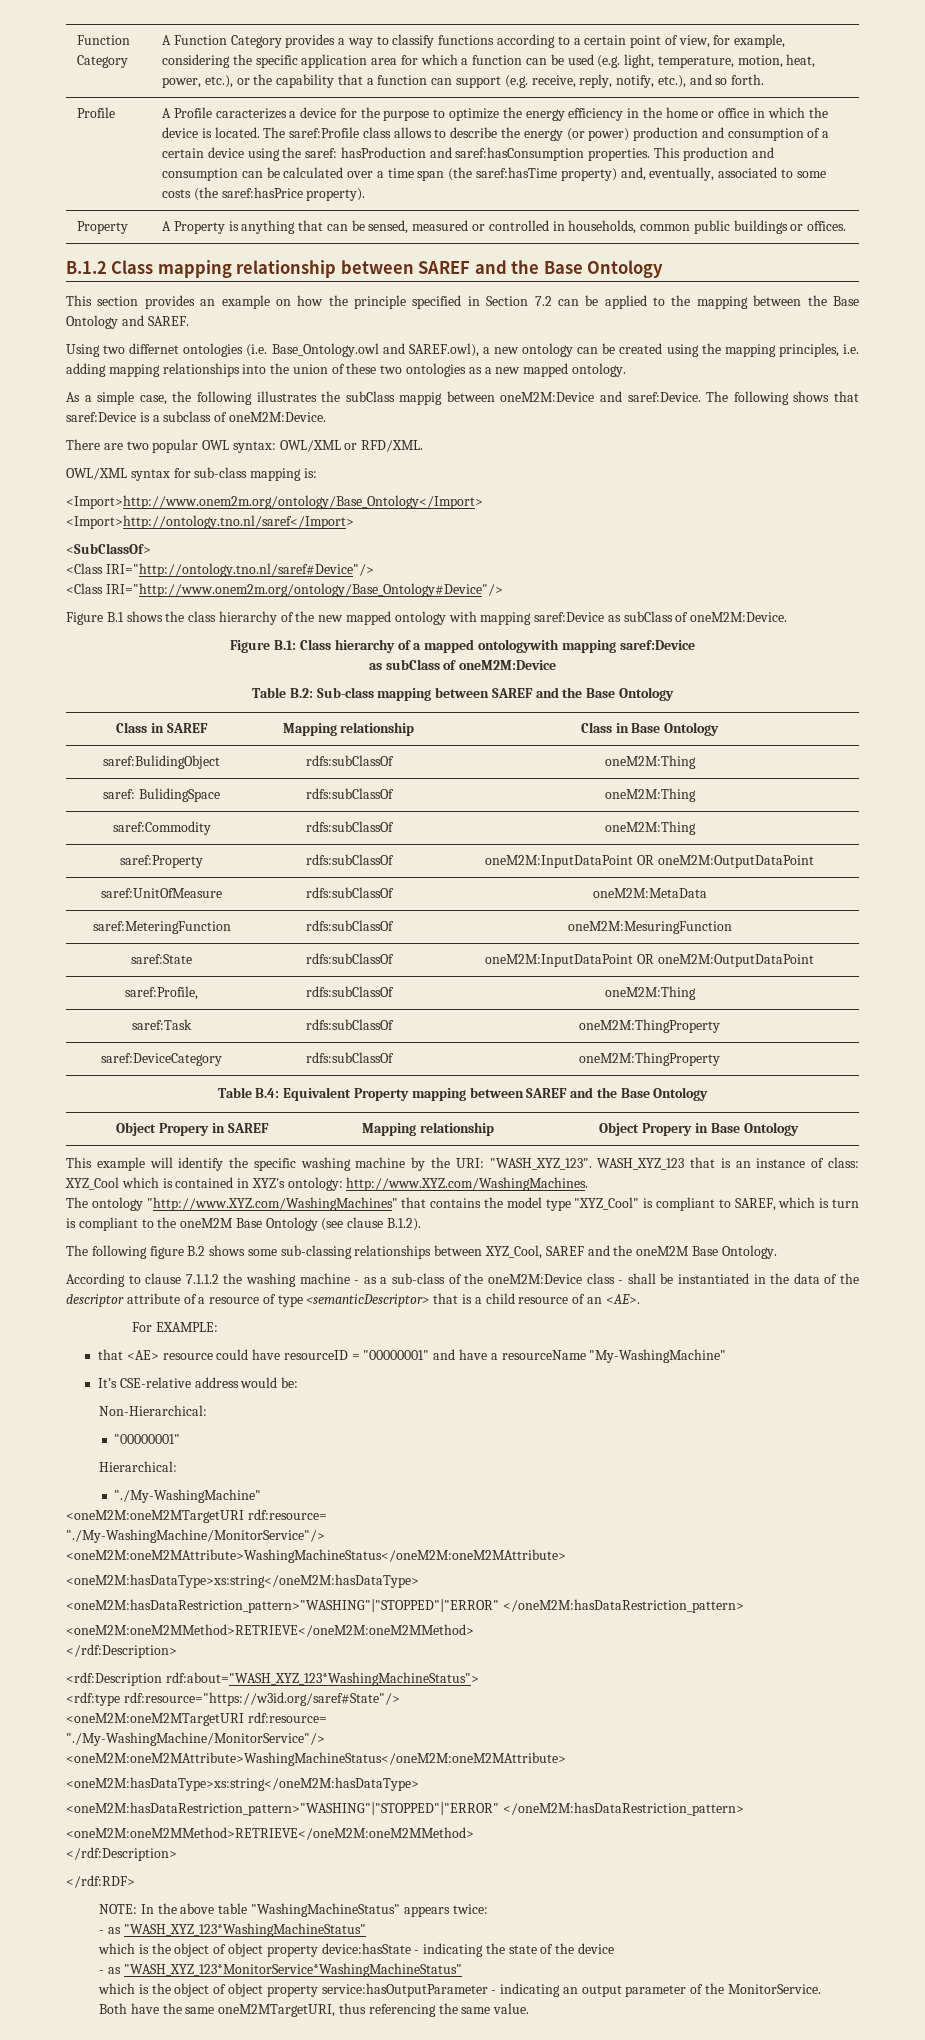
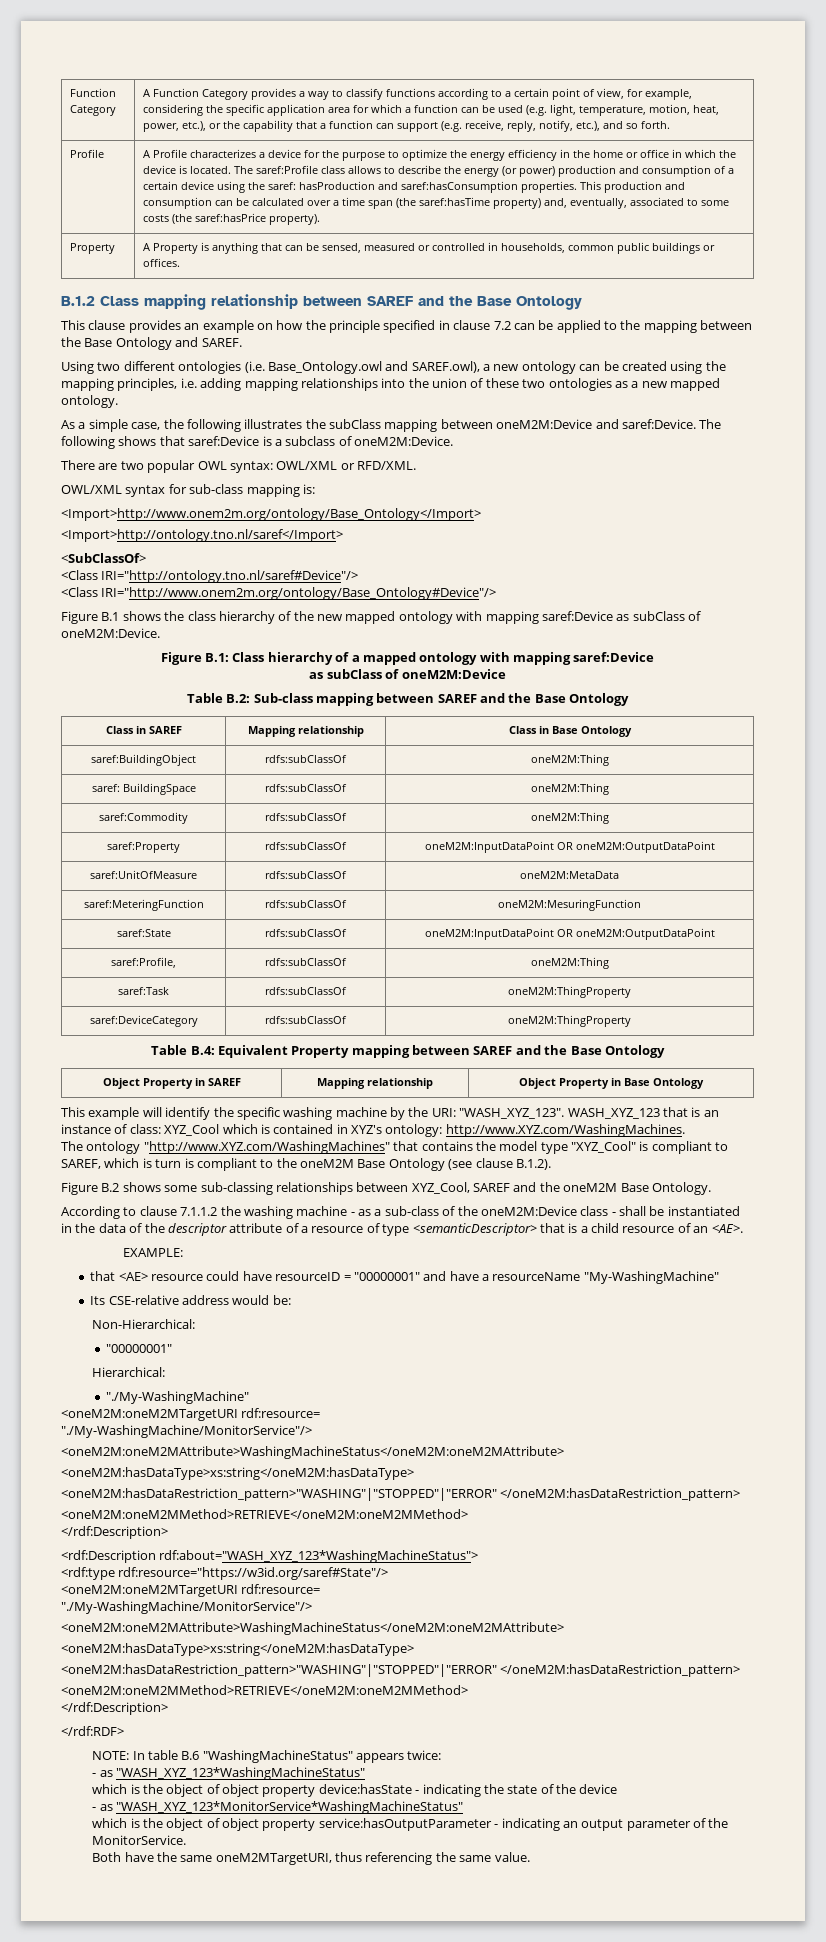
[215,108,287,119] caracterizes -> [189,149,256,158] characterizes
[97,296,139,306] section -> [88,320,126,330] clause
[486,296,529,306] Section -> [453,320,491,330] clause
[129,343,180,354] differnet -> [123,361,175,371] different
[399,392,443,405] mappig -> [384,419,438,432] mapping
[477,639,559,653] ontologywith -> [419,652,510,665] ontology with
[103,755,220,769] saref:BulidingObject -> [91,754,196,766] saref:BuildingObject
[138,788,220,802] BulidingSpace -> [122,783,196,795] BuildingSpace
[159,1123,210,1136] Propery -> [142,1078,193,1089] Property
[642,1123,693,1136] Propery -> [559,1078,609,1089] Property
[66,1245,184,1259] The following figure -> [61,1182,98,1195] Figure
[132,1322,153,1332] For -> (743, 1228) none
[97,1378,117,1388] It’s -> [90,1296,106,1305] Its
[157,1903,248,1914] the above table -> [147,1750,200,1760] table B.6

